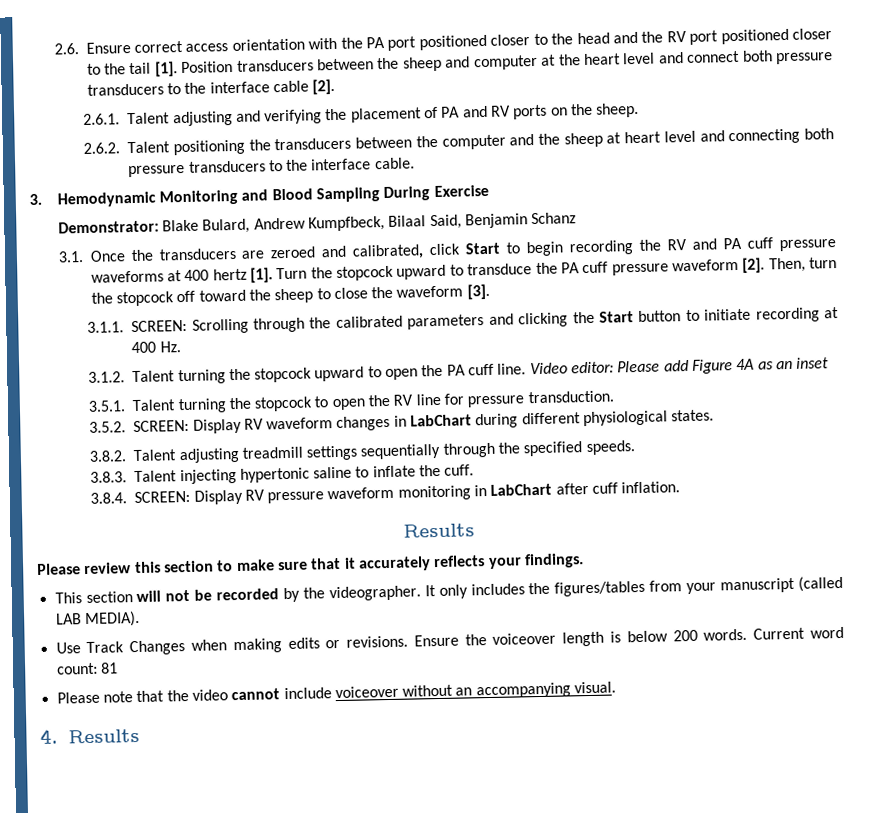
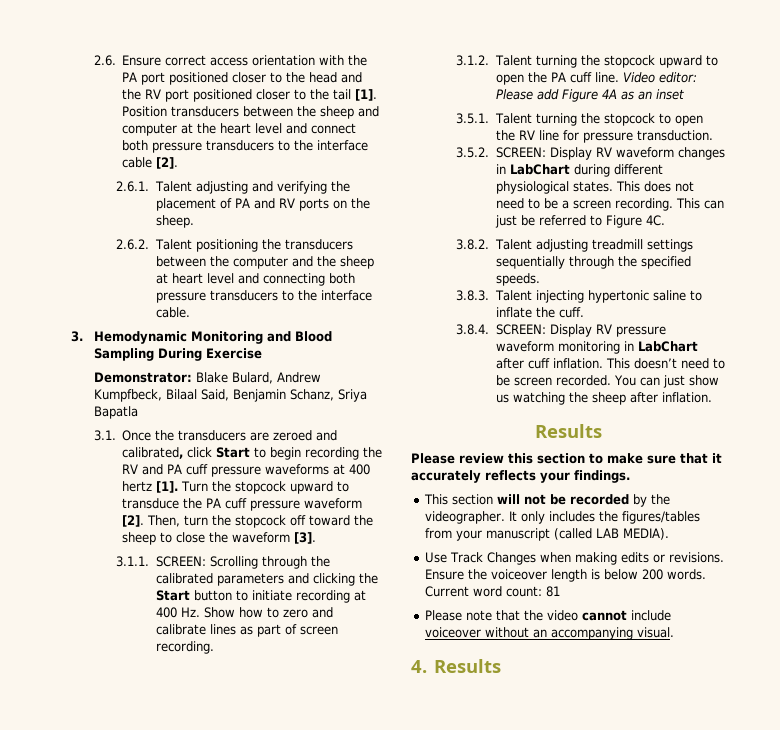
[531,212,577,225] Schanz -> [289,389,367,402] [93,406,138,419] Schanz, Sriya Bapatla
(181, 347) none -> [203,607,333,618] [155,624,338,637] [155,641,214,654] Show how to zero and calibrate lines as part of screen recording.
(715, 415) none -> [615,181,694,192] [495,198,724,211] [494,215,665,228] This does not need to be a screen recording. This can just be referred to Figure 4C.
(681, 487) none -> [605,358,725,369] [495,375,719,388] [495,392,712,405] This doesn’t need to be screen recorded. You can just show us watching the sheep after inflation.

